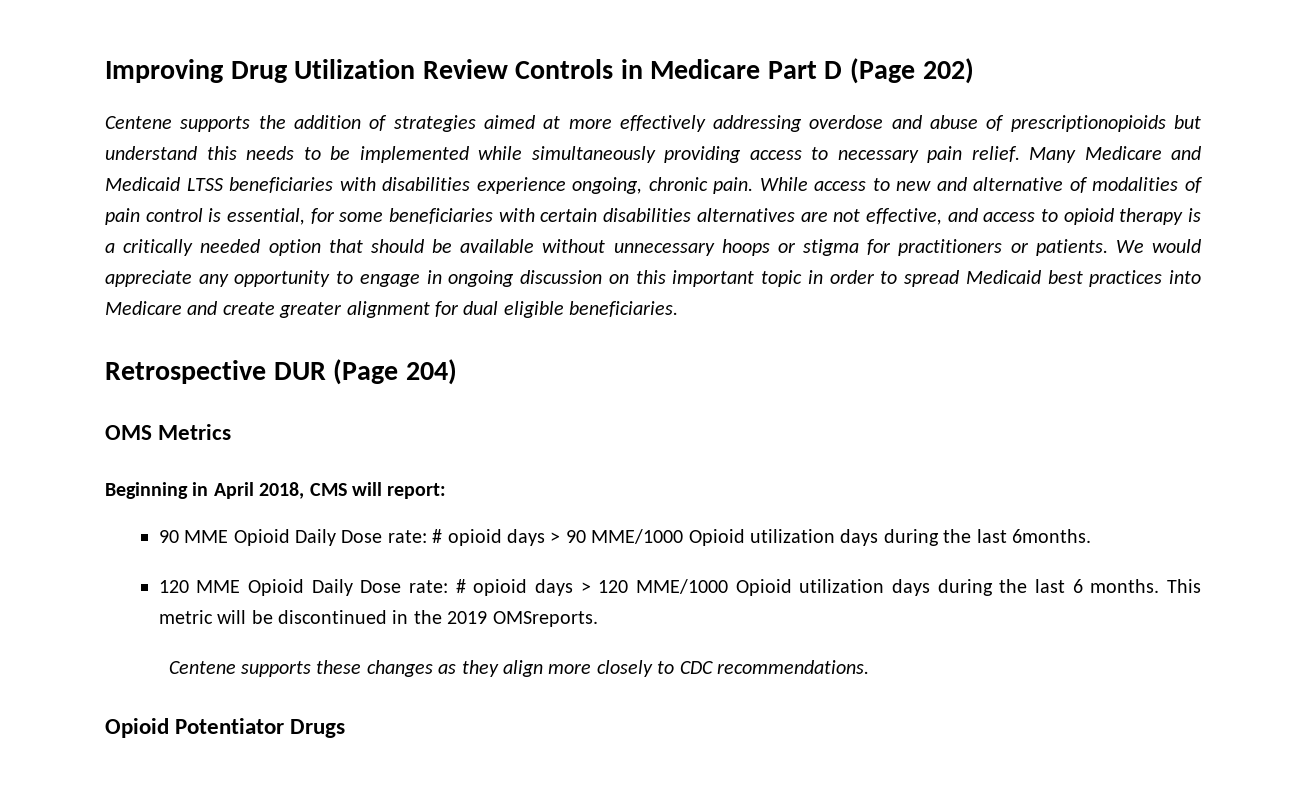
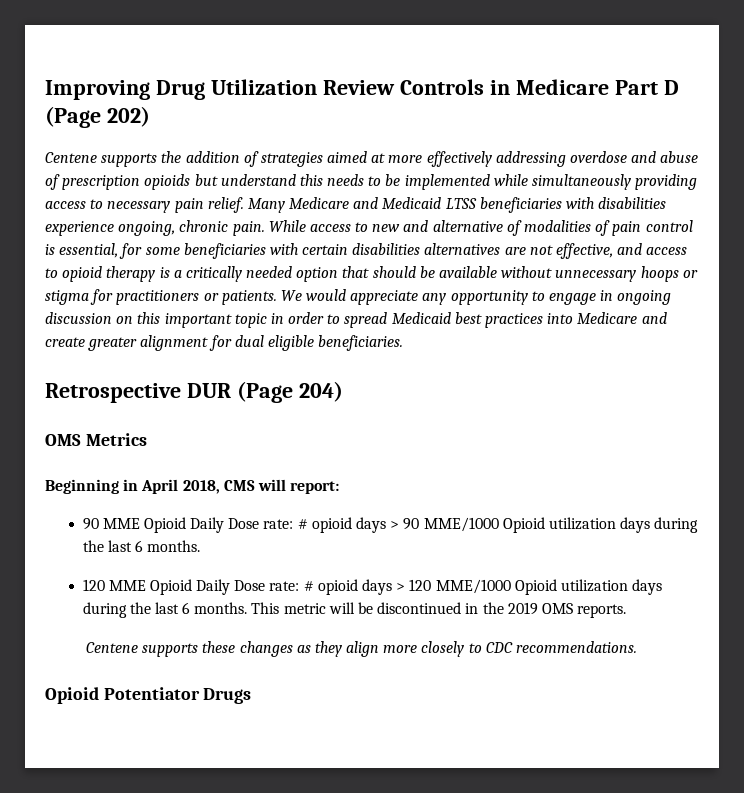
[1010,115,1166,132] prescriptionopioids -> [62,174,191,190] prescription opioids
[1011,529,1091,543] 6months. -> [134,540,201,552] 6 months.
[492,611,598,627] OMSreports. -> [541,603,627,618] OMS reports.

